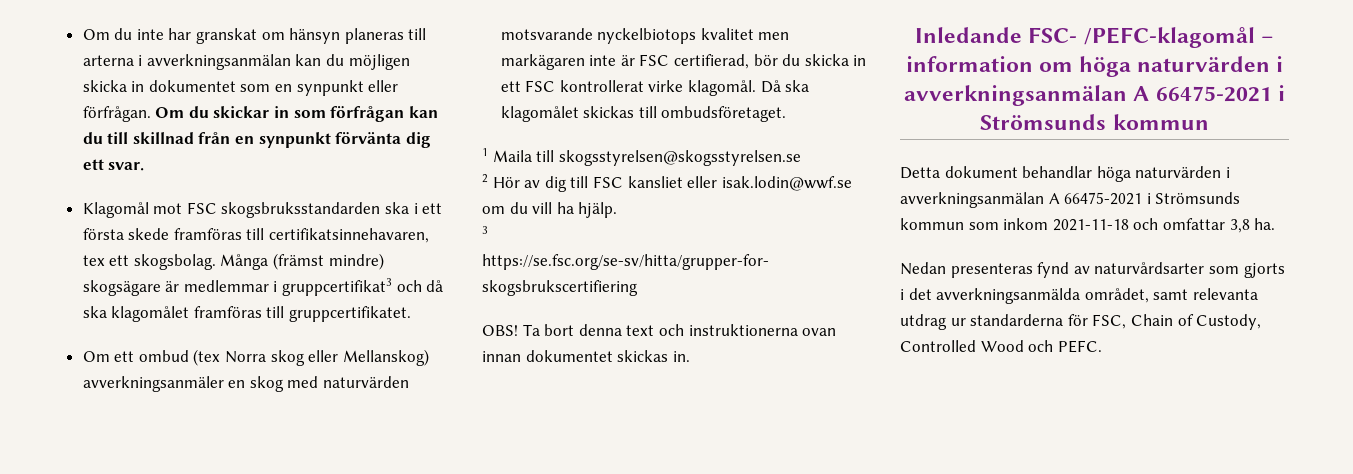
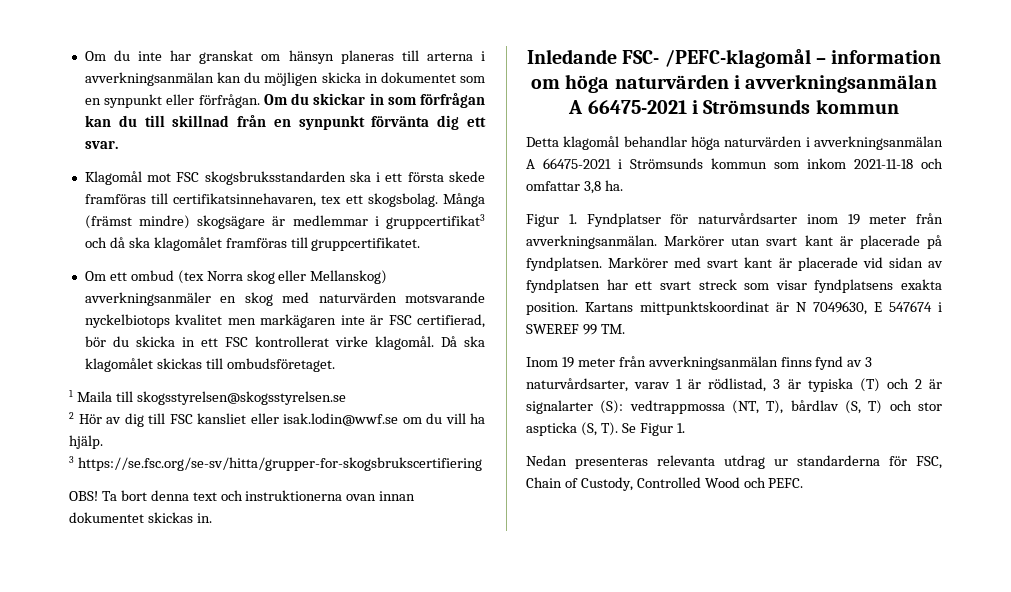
[944,166,1018,178] dokument -> [563,136,620,150] klagomål
[900,262,1285,278] [900,288,1189,304] Nedan presenteras fynd av naturvårdsarter som gjorts i det avverkningsanmälda området, samt -> [526,213,943,227] [526,235,943,249] [526,257,943,271] [526,279,942,293] [526,301,942,315] [526,324,625,335] [526,356,873,370] [526,378,942,392] [526,400,942,414] [526,422,685,436] [526,455,648,469] Figur 1. Fyndplatser för naturvårdsarter inom 19 meter från avverkningsanmälan. Markörer utan svart kant är placerade på fyndplatsen. Markörer med svart kant är placerade vid sidan av fyndplatsen har ett svart streck som visar fyndplatsens exakta position. Kartans mittpunktskoordinat är N 7049630, E 547674 i SWEREF 99 TM. // Inom 19 meter från avverkningsanmälan finns fynd av 3 naturvårdsarter, varav 1 är rödlistad, 3 är typiska (T) och 2 är signalarter (S): vedtrappmossa (NT, T), bårdlav (S, T) och stor aspticka (S, T). Se Figur 1. // Nedan presenteras

